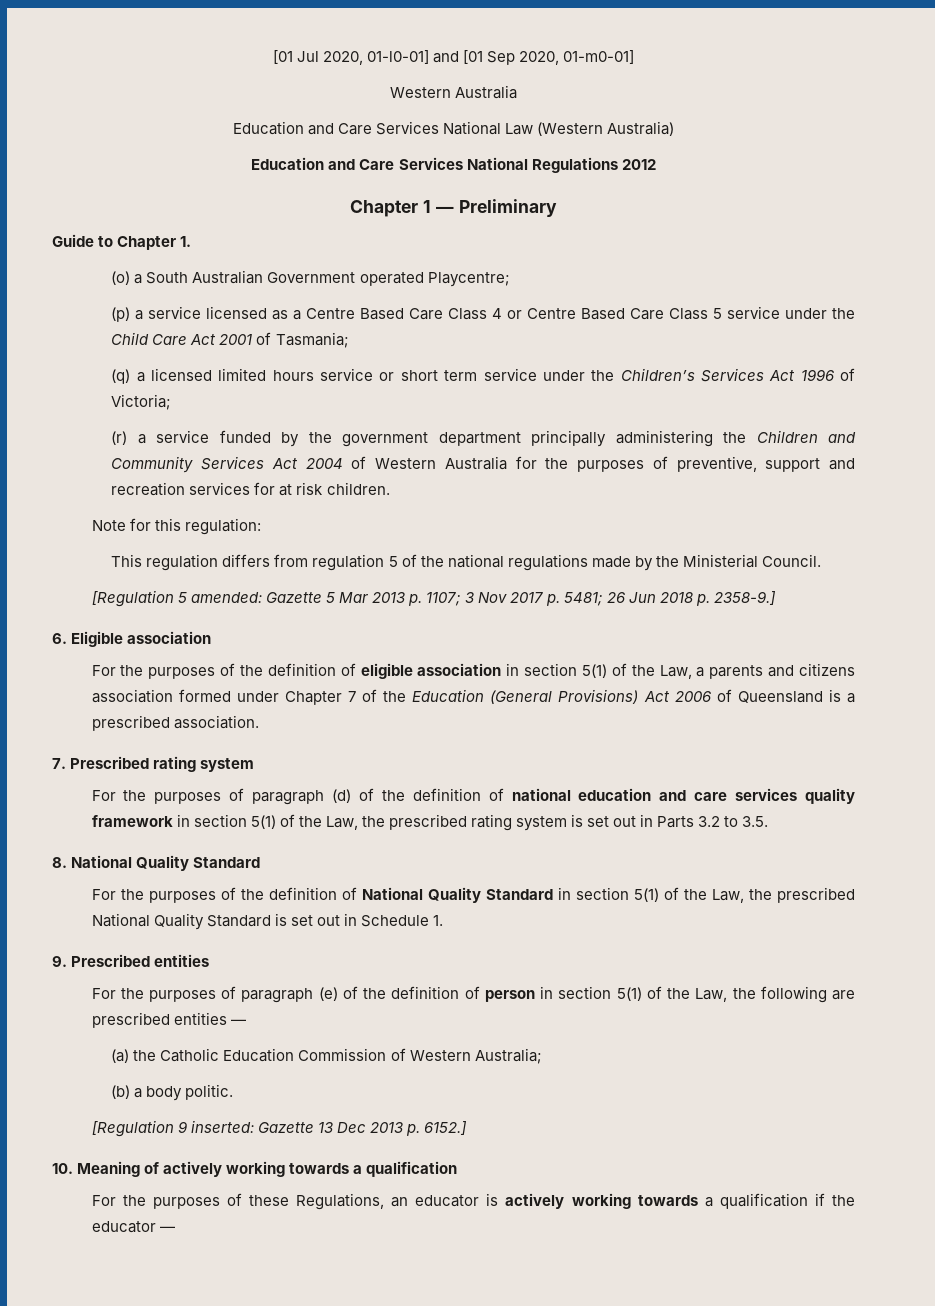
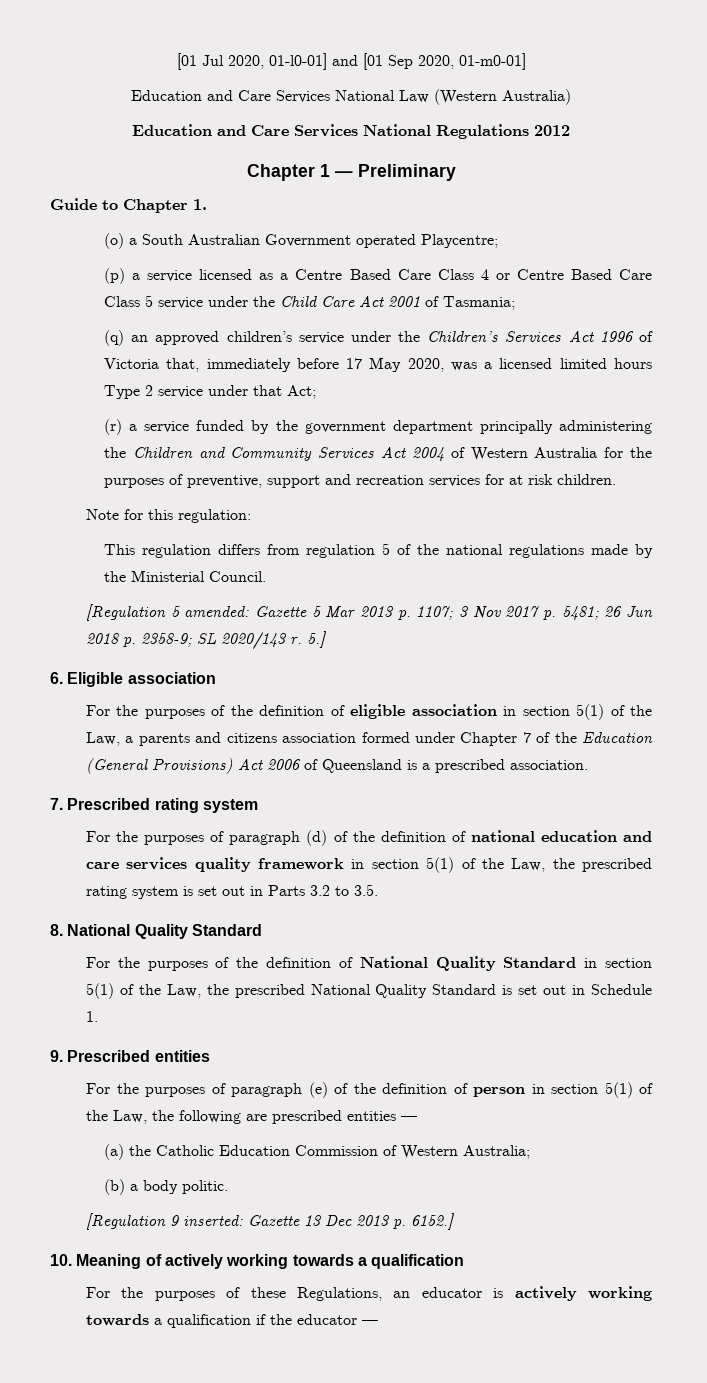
[389,85,518,99] // Western Australia -> (526, 61) none
[136,368,478,382] a licensed limited hours service or short term -> [131,331,292,345] an approved children’s
[111,394,172,410] Victoria; -> [103,357,652,372] [103,385,316,399] Victoria that, immediately before 17 May 2020, was a licensed limited hours Type 2 service under that Act;
[714,591,777,605] 2358-9.] -> [140,631,326,650] 2358-9; SL 2020/143 r. 5.]

